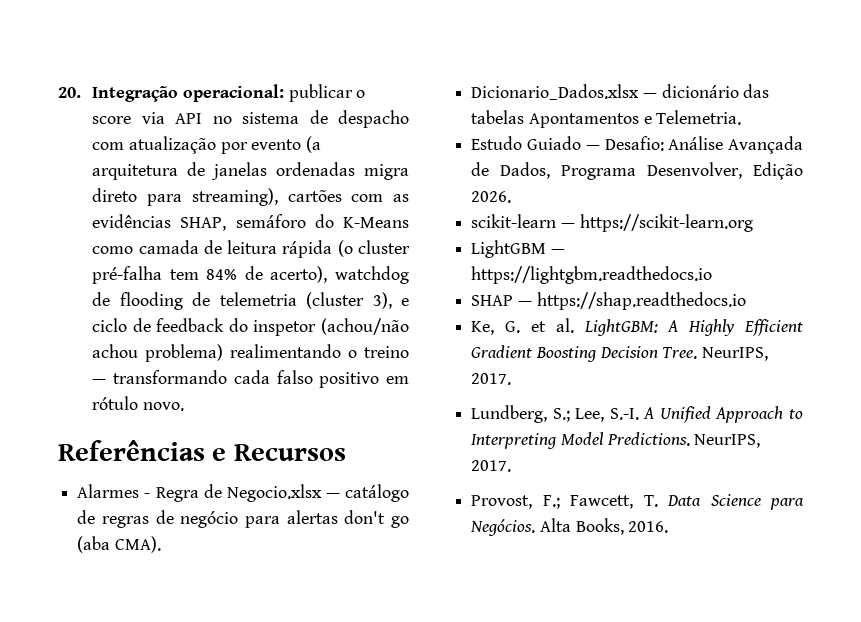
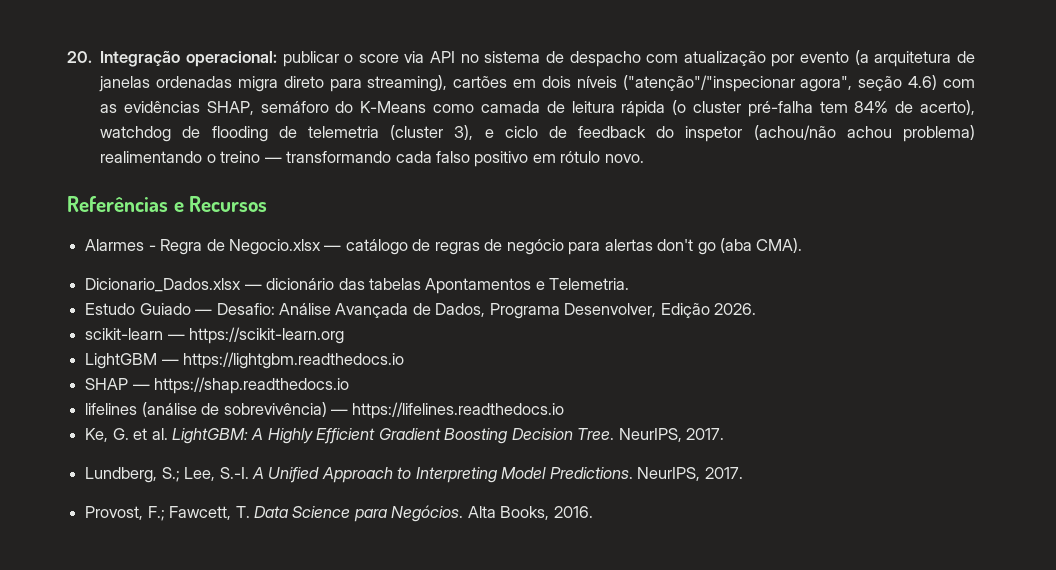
(342, 196) none -> [513,75,938,92] em dois níveis ("atenção"/"inspecionar agora", seção 4.6)
(746, 301) none -> [85,402,565,419] // lifelines (análise de sobrevivência) — https://lifelines.readthedocs.io

